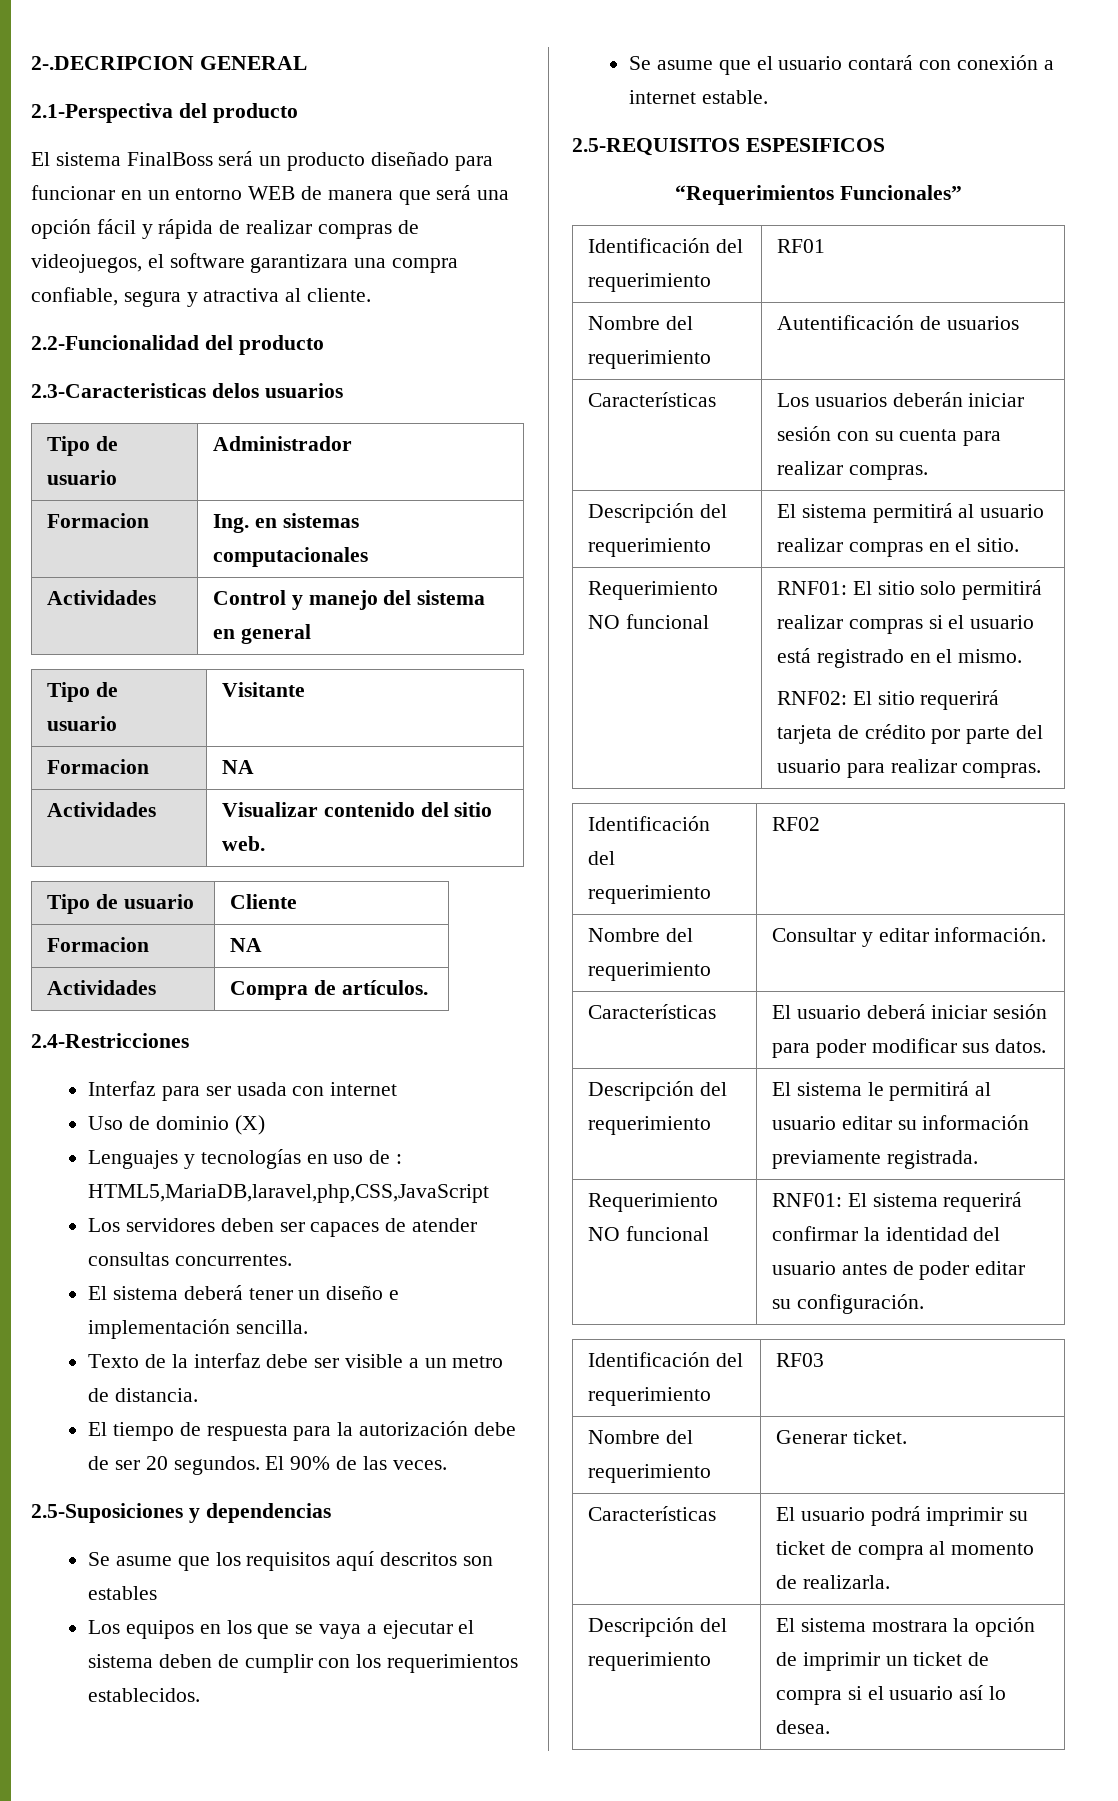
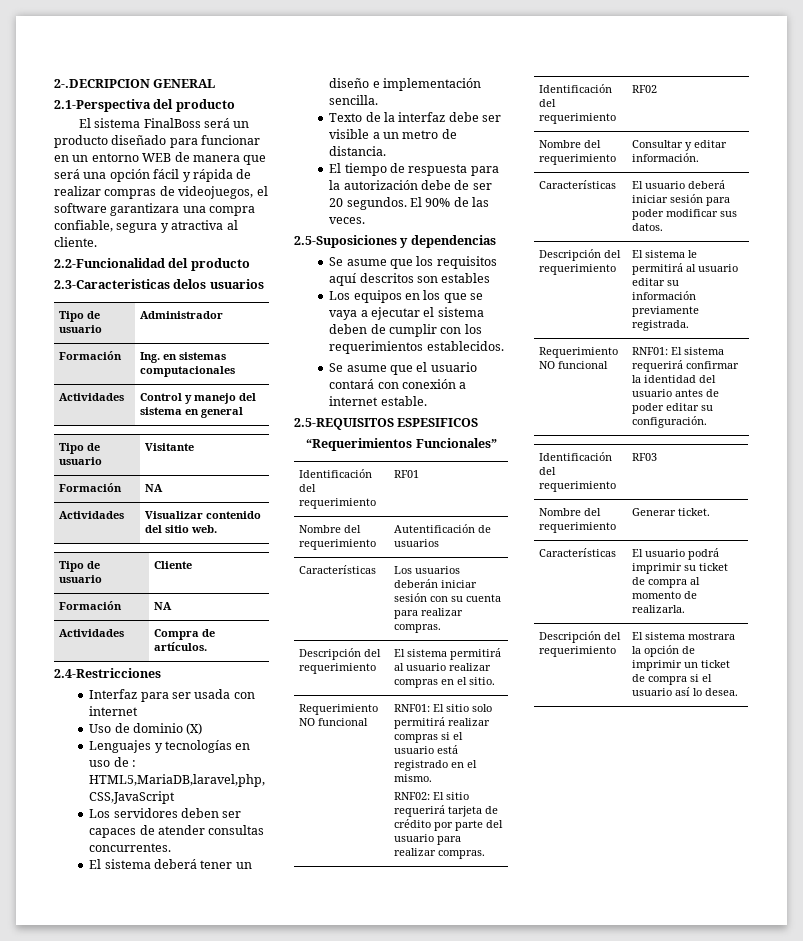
[47,513,150,528] Formacion -> [59,351,123,360] Formación
[47,759,150,774] Formacion -> [59,483,123,492] Formación
[47,937,150,952] Formacion -> [59,601,123,610] Formación

